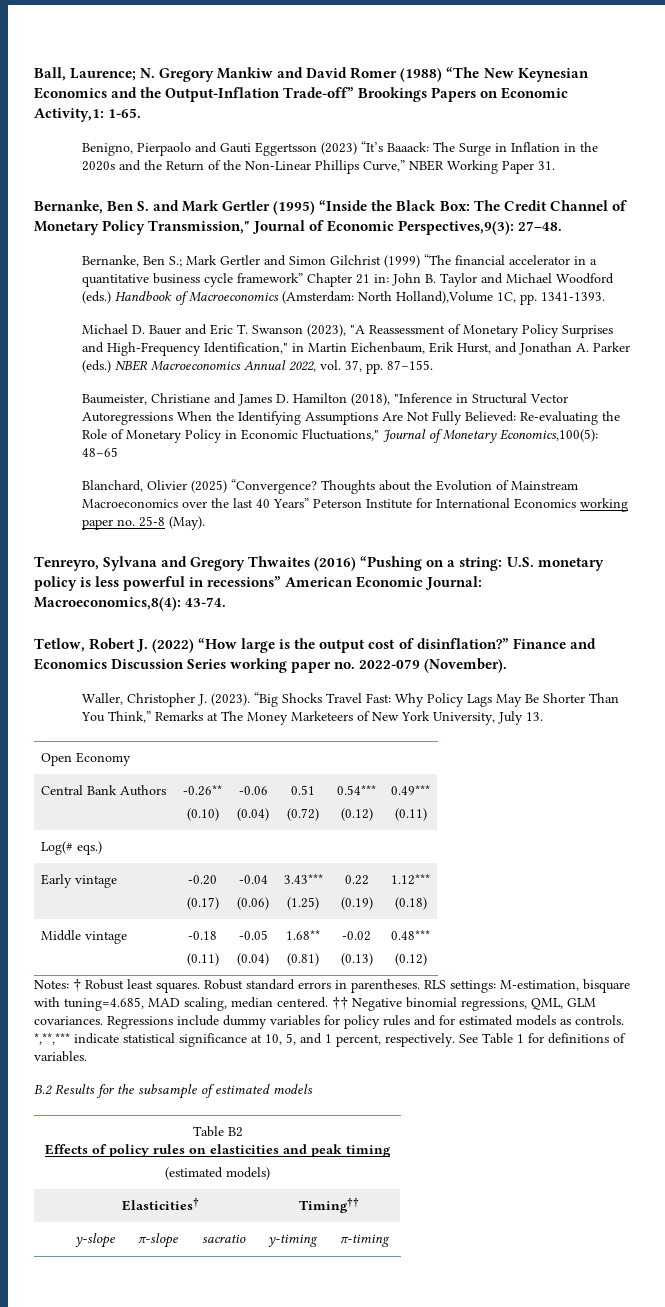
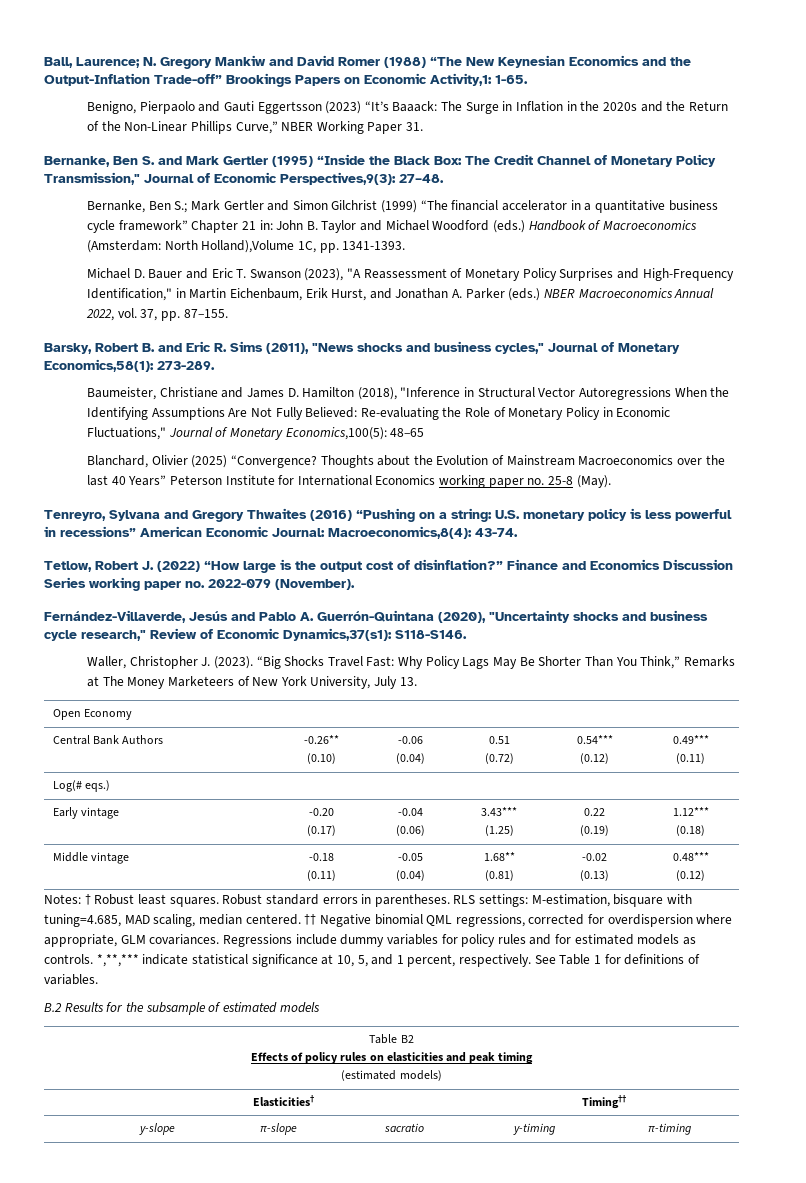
(434, 365) none -> [44,341,680,354] [44,359,215,372] // Barsky, Robert B. and Eric R. Sims (2011), "News shocks and business cycles," Journal of Monetary Economics,58(1): 273-289.
(508, 665) none -> [44,610,708,623] [44,628,467,641] // Fernández-Villaverde, Jesús and Pablo A. Guerrón-Quintana (2020), "Uncertainty shocks and business cycle research," Review of Economic Dynamics,37(s1): S118-S146.
[461,998,563,1011] regressions, QML, -> [426,914,733,927] [44,934,117,947] QML regressions, corrected for overdispersion where appropriate,

